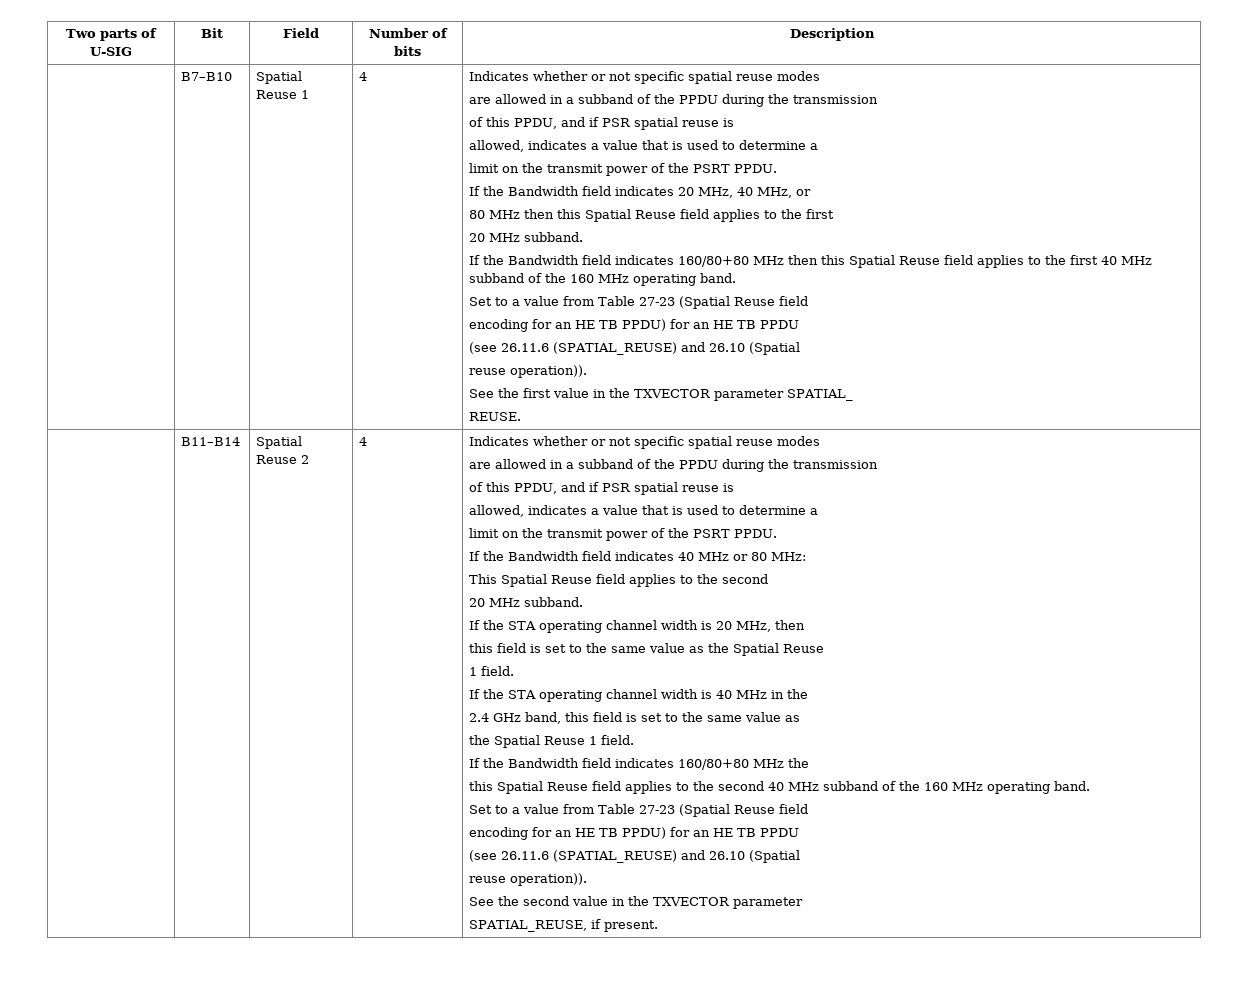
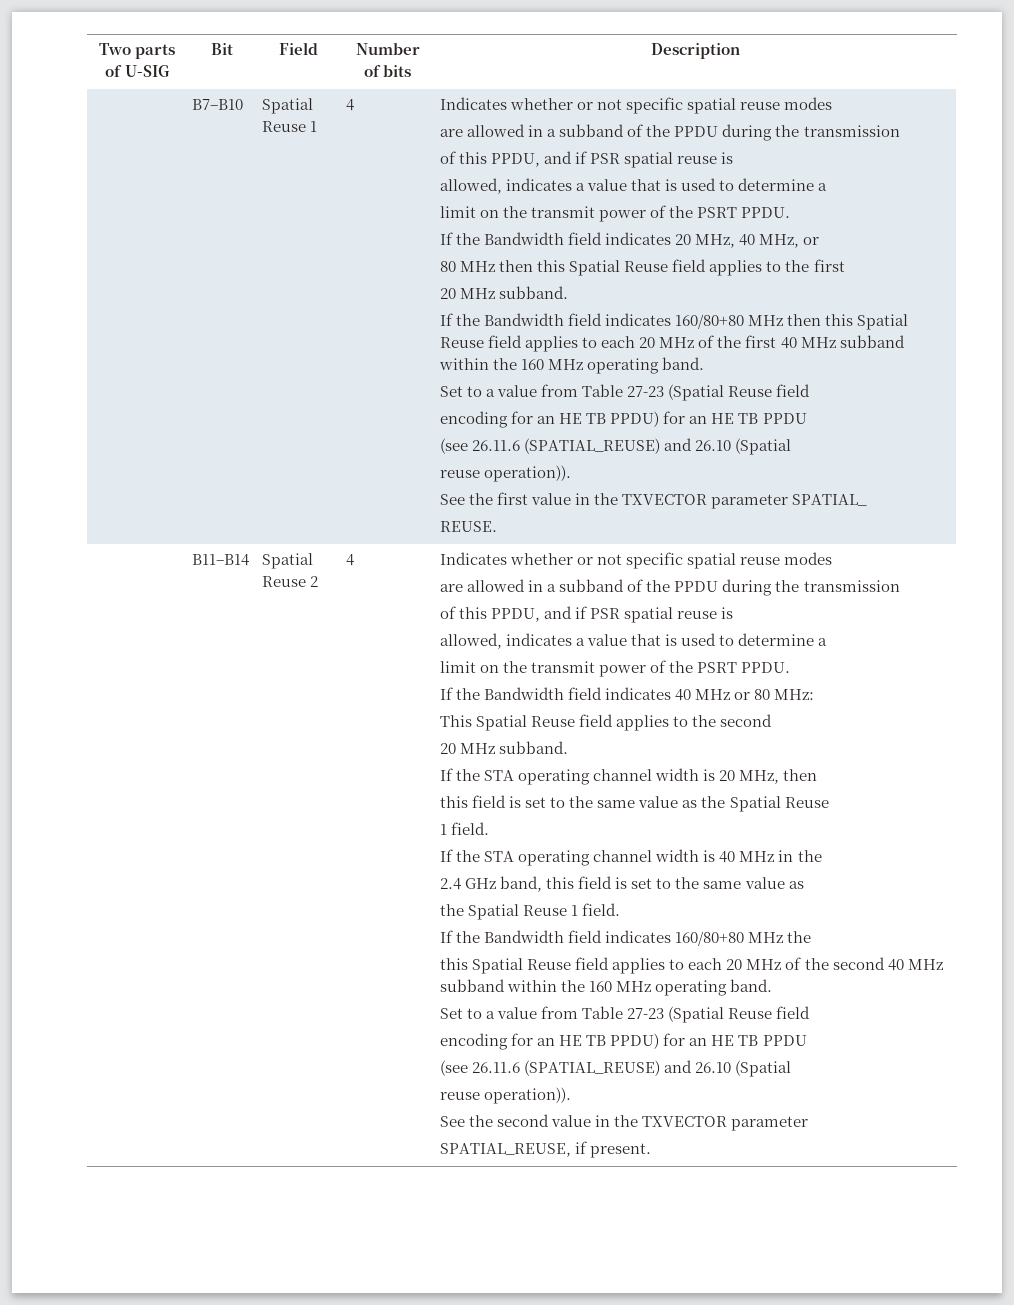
(1042, 260) none -> [601,335,715,348] each 20 MHz of
[528,273,543,283] of -> [439,358,490,370] within
(690, 786) none -> [688,957,802,970] each 20 MHz of
[882,781,897,791] of -> [507,980,558,992] within

